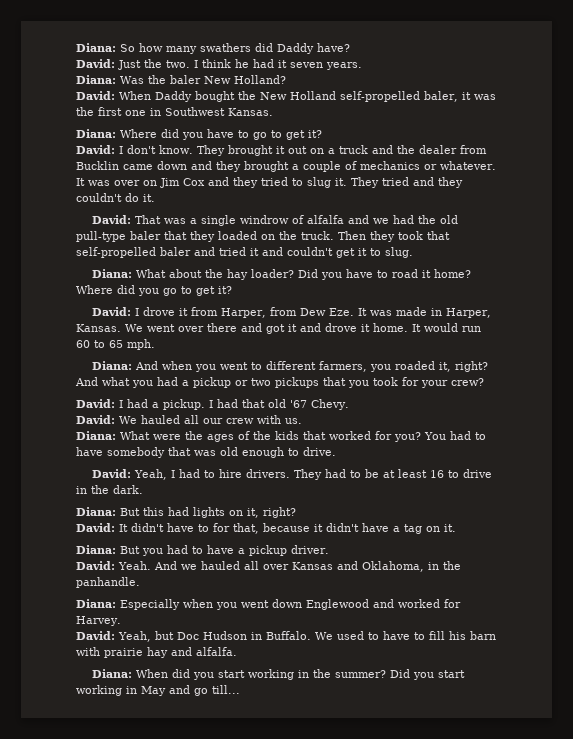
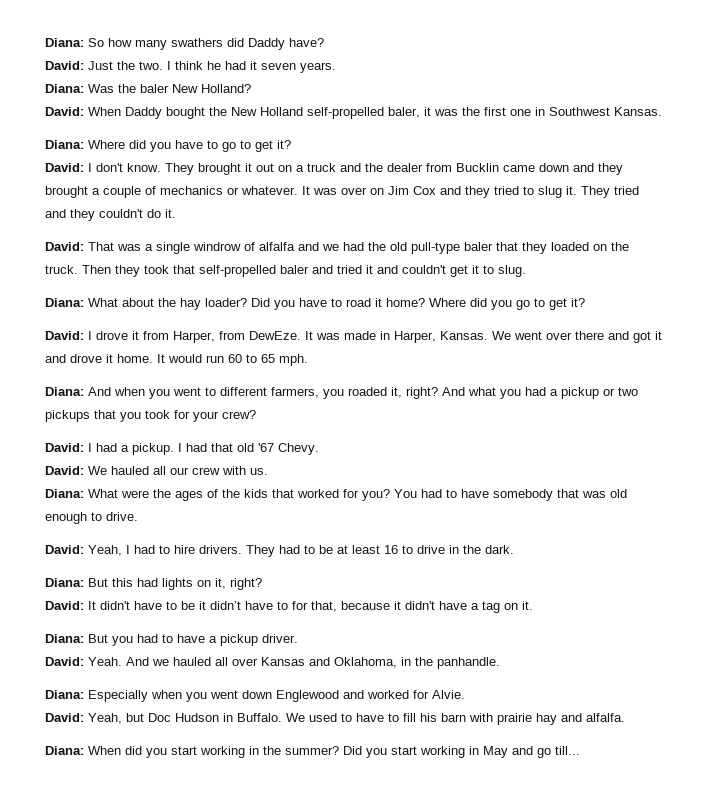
[299,308,354,316] Dew Eze. -> [249,331,301,340] DewEze.
(209, 528) none -> [181,601,288,610] be it didn’t have to
[76,616,121,626] Harvey. -> [432,690,465,699] Alvie.

